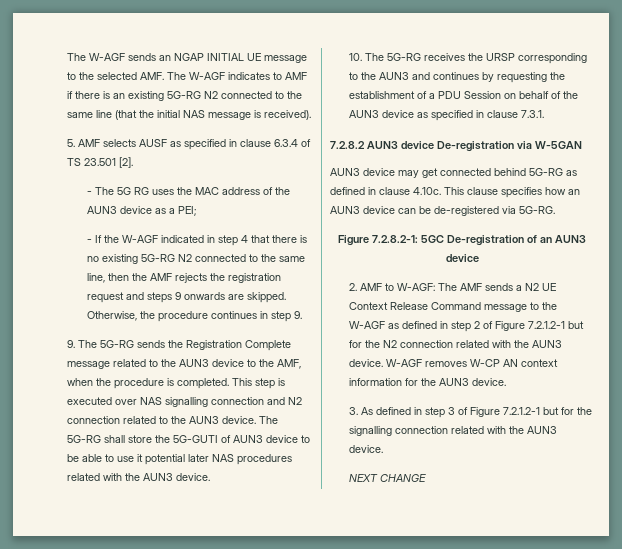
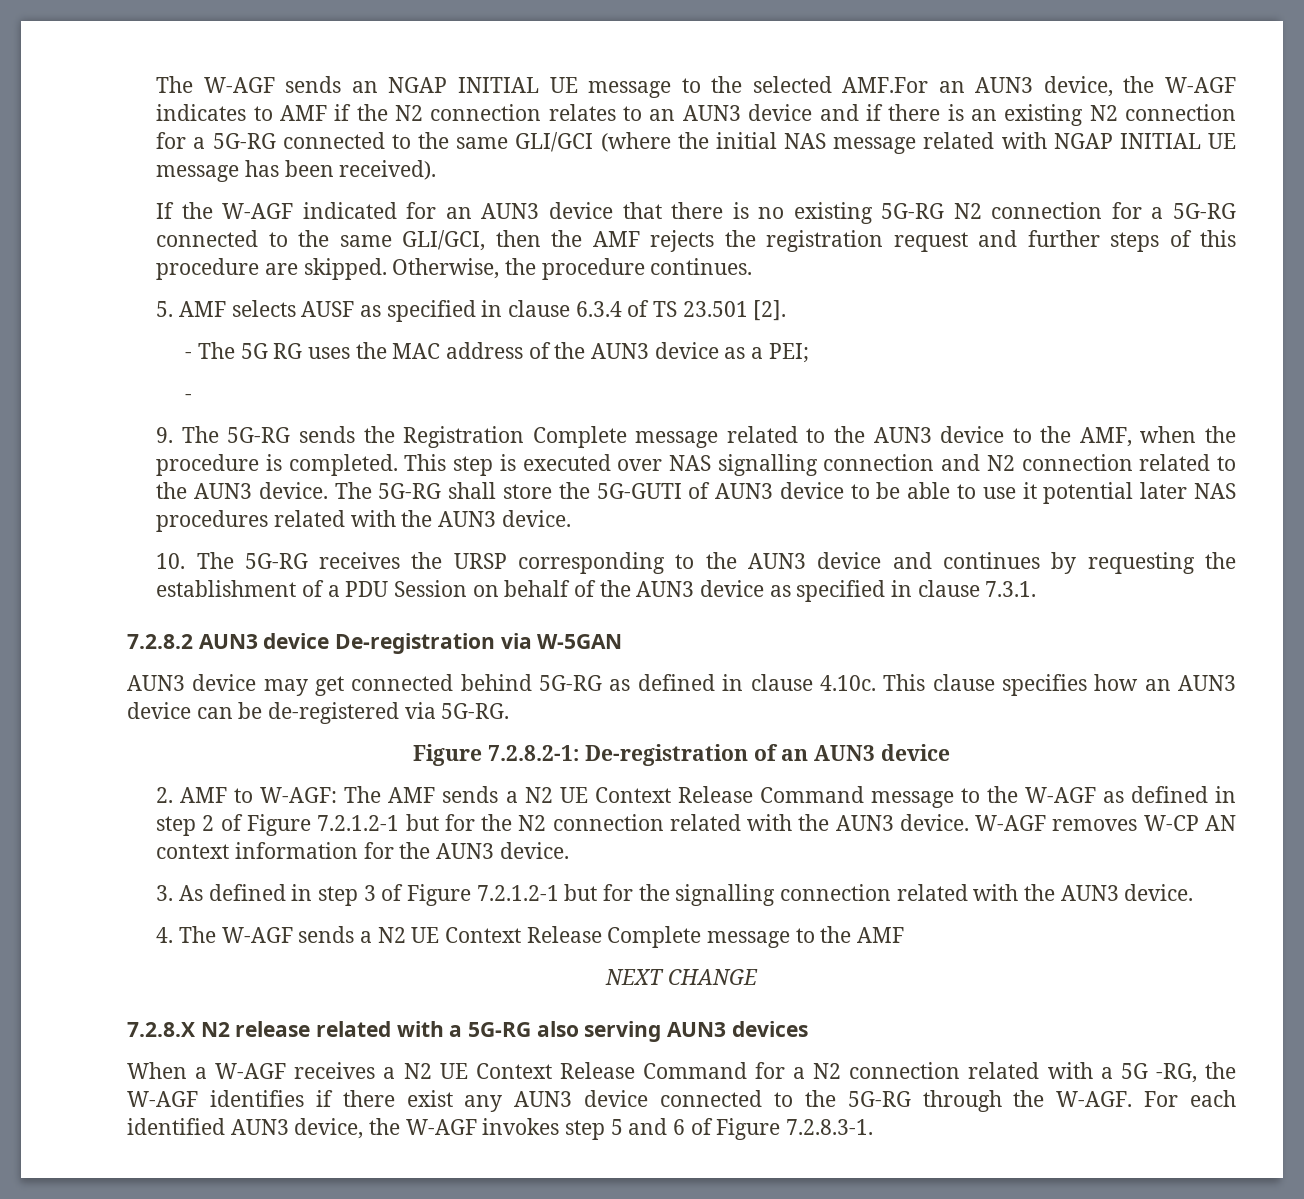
[140,72,187,80] AMF. The -> [842,76,1155,97] AMF.For an AUN3 device, the
[75,91,303,101] [67,110,138,120] there is an existing 5G-RG N2 connected to the same line (that -> [356,104,1236,126] [156,132,671,152] the N2 connection relates to an AUN3 device and if there is an existing N2 connection for a 5G-RG connected to the same GLI/GCI (where
[254,110,312,120] is received). -> [923,132,1236,149] [156,160,437,182] [156,202,1236,224] [156,230,1236,252] [156,258,753,280] related with NGAP INITIAL UE message has been received). // If the W-AGF indicated for an AUN3 device that there is no existing 5G-RG N2 connection for a 5G-RG connected to the same GLI/GCI, then the AMF rejects the registration request and further steps of this procedure are skipped. Otherwise, the procedure continues.
[94,235,307,246] [86,254,305,264] [86,273,281,283] [86,292,286,303] [86,311,302,322] If the W-AGF indicated in step 4 that there is no existing 5G-RG N2 connected to the same line, then the AMF rejects the registration request and steps 9 onwards are skipped. Otherwise, the procedure continues in step 9. -> (193, 397) none
(410, 76) none -> [817,552,882,569] device
[421,235,444,243] 5GC -> (580, 753) none
[349,474,427,482] NEXT CHANGE -> [156,926,904,948] [605,969,758,985] [127,1021,808,1042] [127,1062,1236,1083] [127,1090,1236,1112] [127,1118,874,1140] 4. The W-AGF sends a N2 UE Context Release Complete message to the AMF // NEXT CHANGE // 7.2.8.X N2 release related with a 5G-RG also serving AUN3 devices // When a W-AGF receives a N2 UE Context Release Command for a N2 connection related with a 5G -RG, the W-AGF identifies if there exist any AUN3 device connected to the 5G-RG through the W-AGF. For each identified AUN3 device, the W-AGF invokes step 5 and 6 of Figure 7.2.8.3-1.

